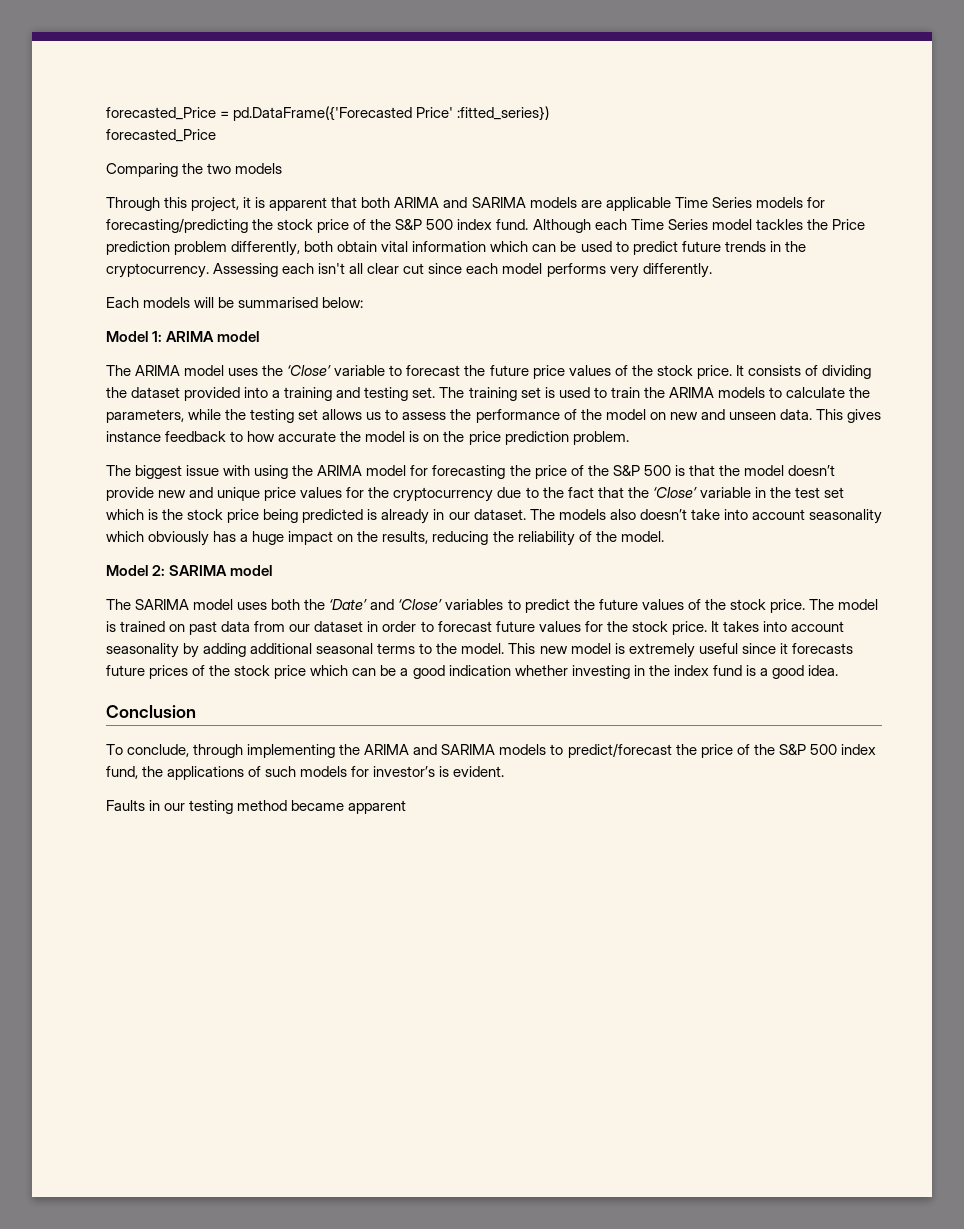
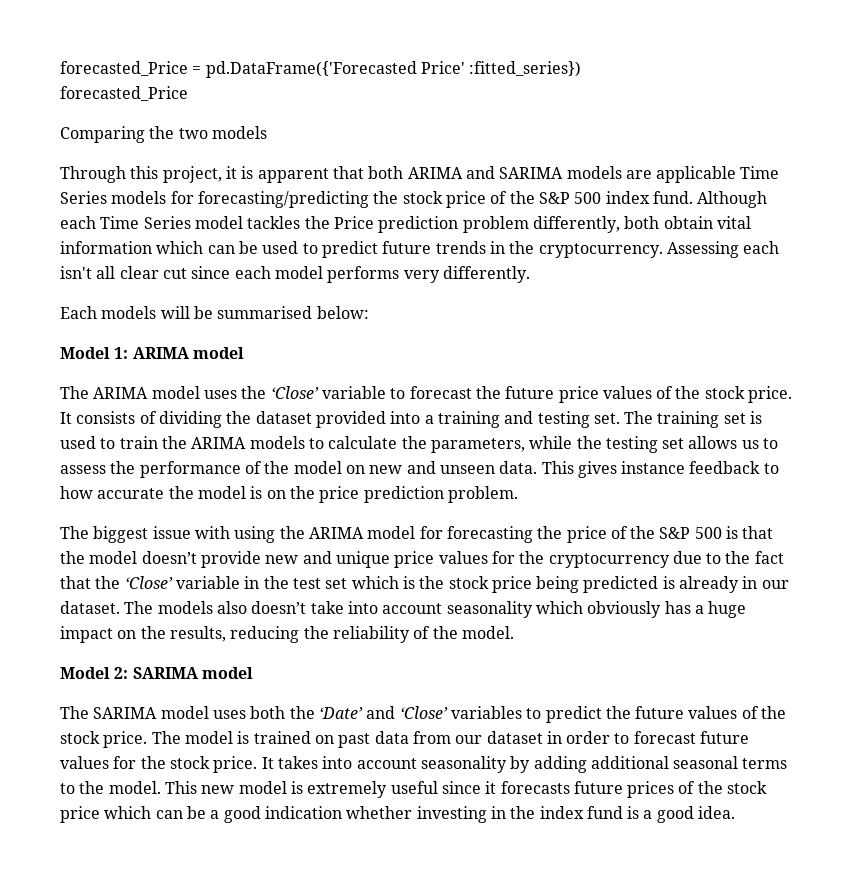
[106,705,196,718] [106,743,876,758] [106,766,505,780] [106,800,407,814] // Conclusion // To conclude, through implementing the ARIMA and SARIMA models to predict/forecast the price of the S&P 500 index fund, the applications of such models for investor’s is evident. // Faults in our testing method became apparent -> (736, 812) none

